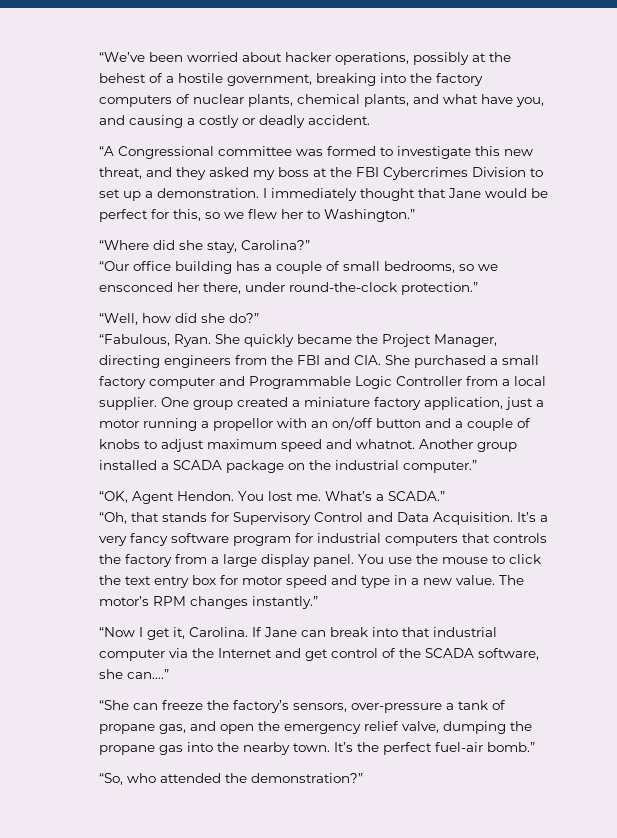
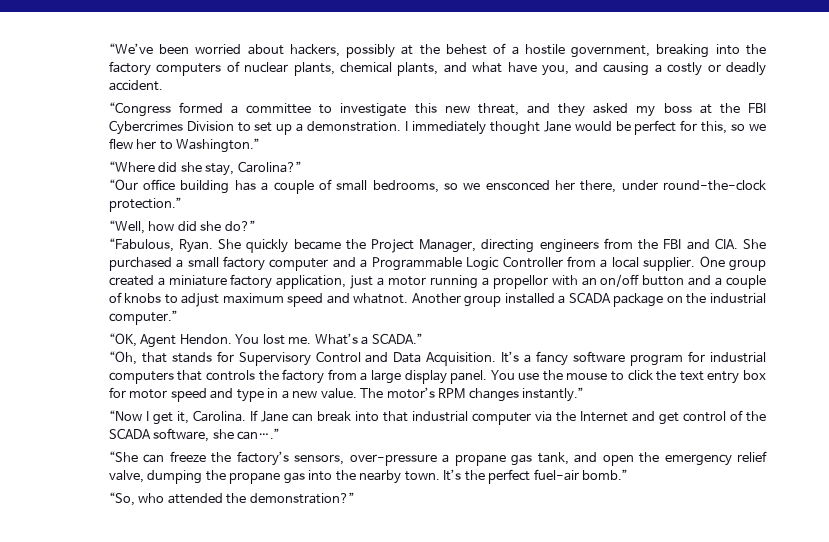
[285,52,410,65] hacker operations, -> [289,44,340,57] hackers,
[99,146,377,159] “A Congressional committee was formed -> [108,102,312,117] “Congress formed a committee
[418,188,447,198] that -> (540, 128) none
(246, 381) none -> [360,259,368,268] a
[99,536,128,546] very -> (532, 358) none
[458,700,507,710] [99,724,187,734] tank of propane gas, -> [454,452,569,466] propane gas tank,

